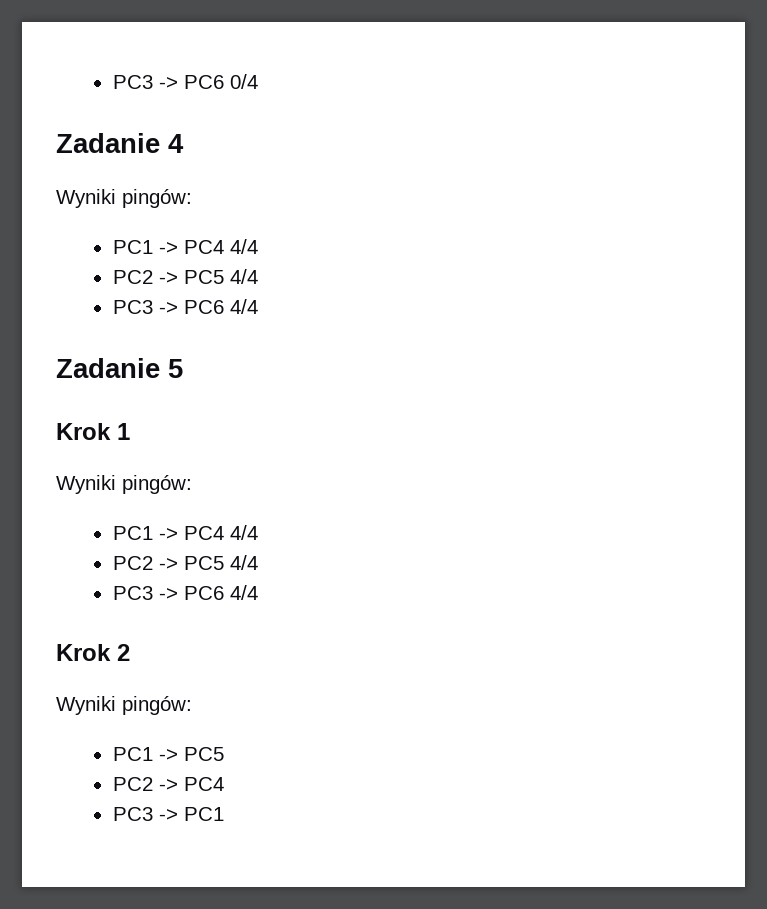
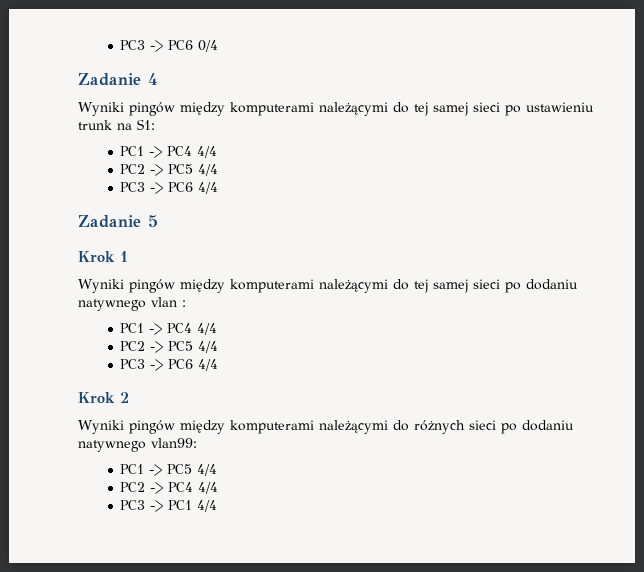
[122,189,192,208] pingów: -> [129,102,594,116] [78,119,155,130] pingów między komputerami należącymi do tej samej sieci po ustawieniu trunk na S1:
[122,475,192,494] pingów: -> [129,279,578,293] [78,297,186,311] pingów między komputerami należącymi do tej samej sieci po dodaniu natywnego vlan :
[122,696,192,715] pingów: -> [129,420,574,434] [78,438,197,452] pingów między komputerami należącymi do różnych sieci po dodaniu natywnego vlan99:
(224, 754) none -> [197,464,218,476] 4/4
(224, 784) none -> [198,482,219,494] 4/4
(224, 814) none -> [197,500,218,512] 4/4

